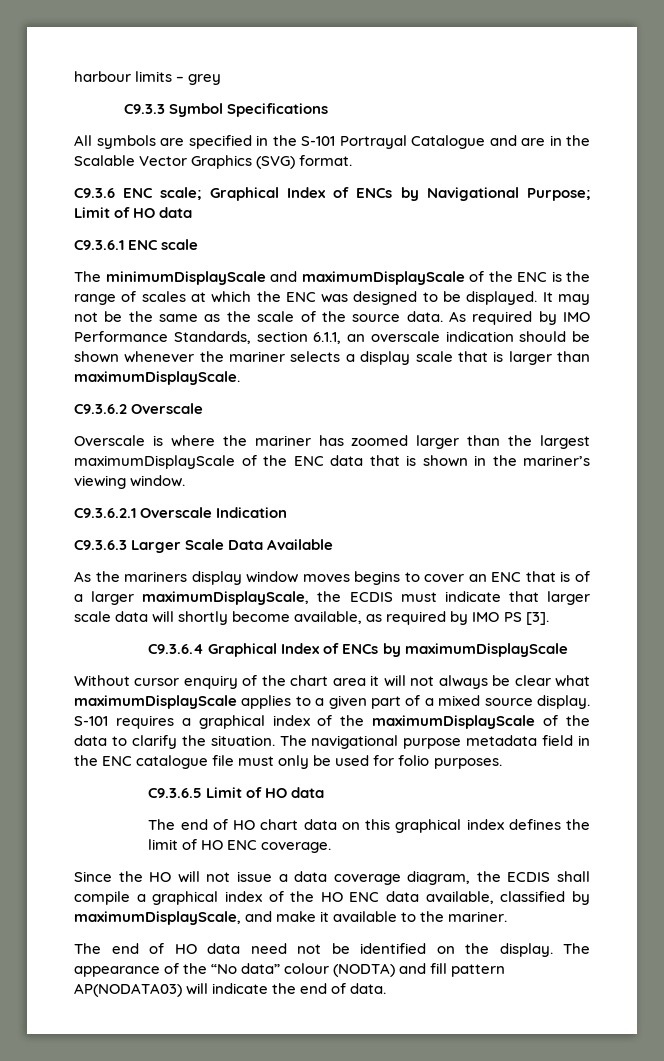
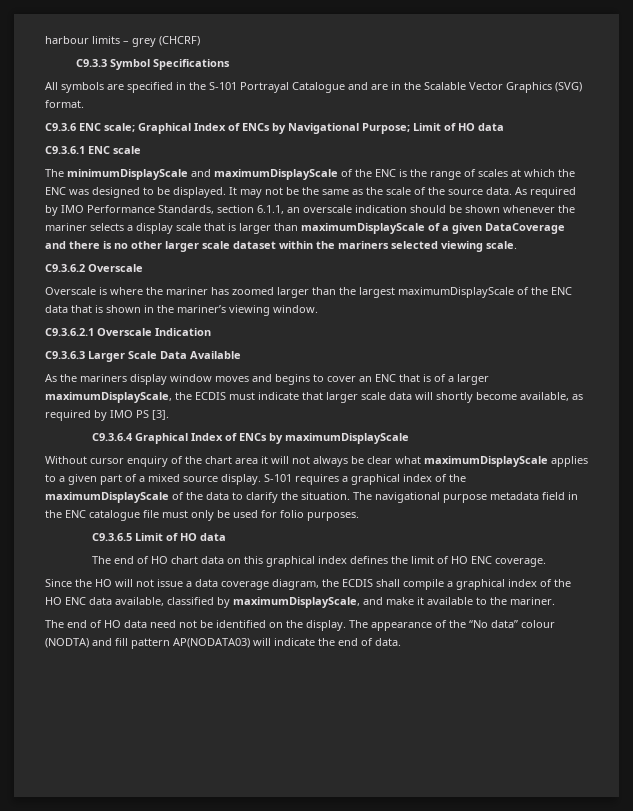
(222, 79) none -> [159,36,200,46] (CHCRF)
[74,371,240,385] maximumDisplayScale. -> [301,223,565,234] [45,241,517,252] maximumDisplayScale of a given DataCoverage and there is no other larger scale dataset within the mariners selected viewing scale.
(350, 578) none -> [252,374,272,382] and

